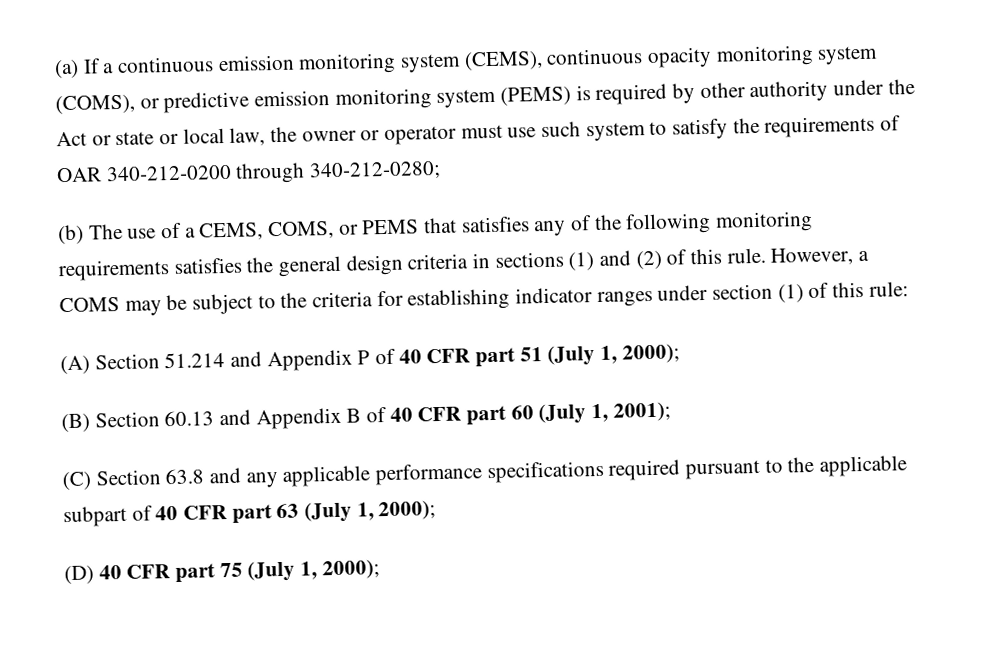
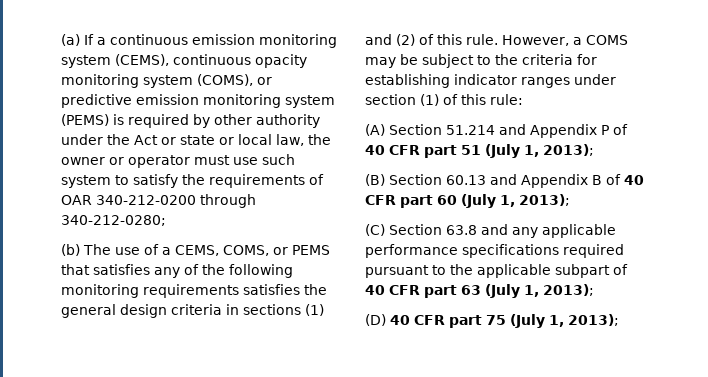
[621,343,680,364] 2000); -> [543,144,594,156] 2013);
[612,401,671,422] 2001); -> [519,194,570,206] 2013);
[378,500,437,521] 2000); -> [543,284,594,296] 2013);
[321,559,380,580] 2000); -> [568,314,619,326] 2013);

